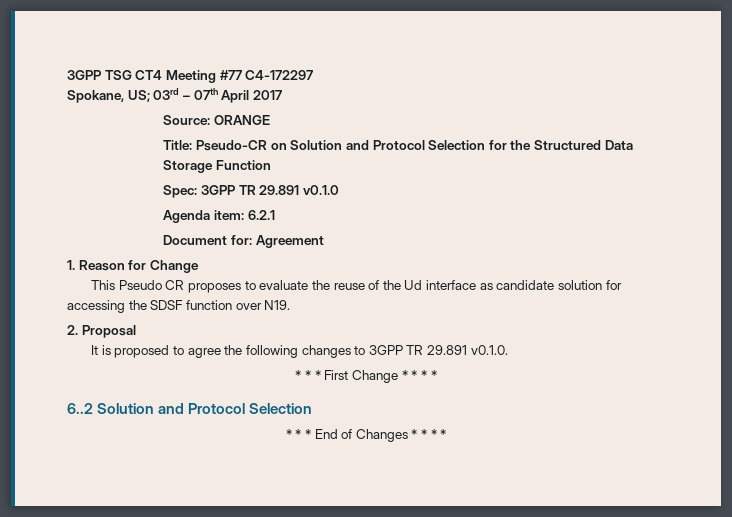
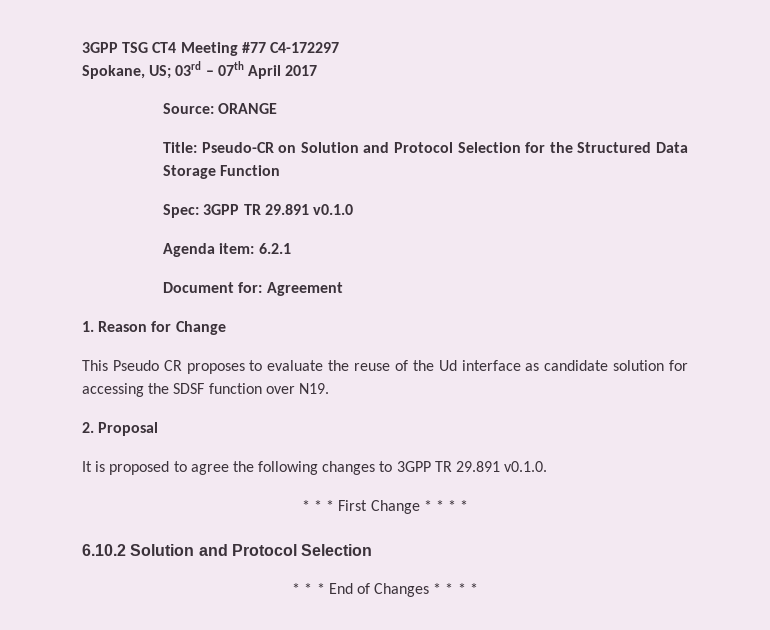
[67,403,93,414] 6..2 -> [82,544,126,556] 6.10.2

